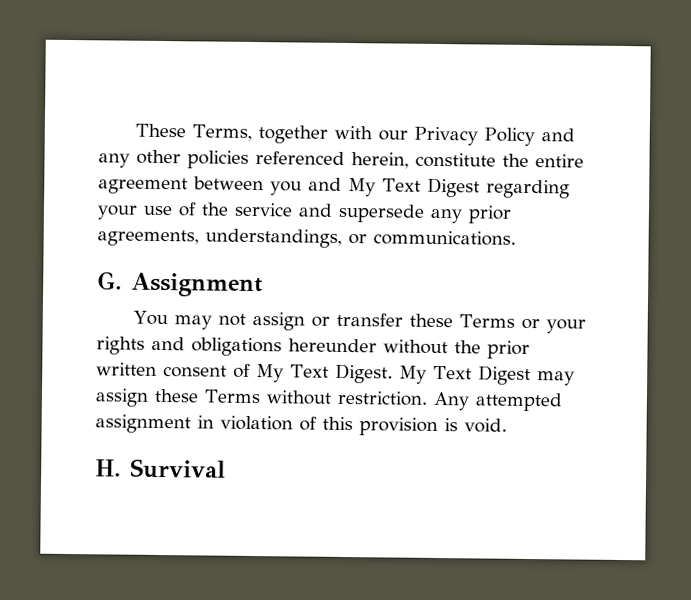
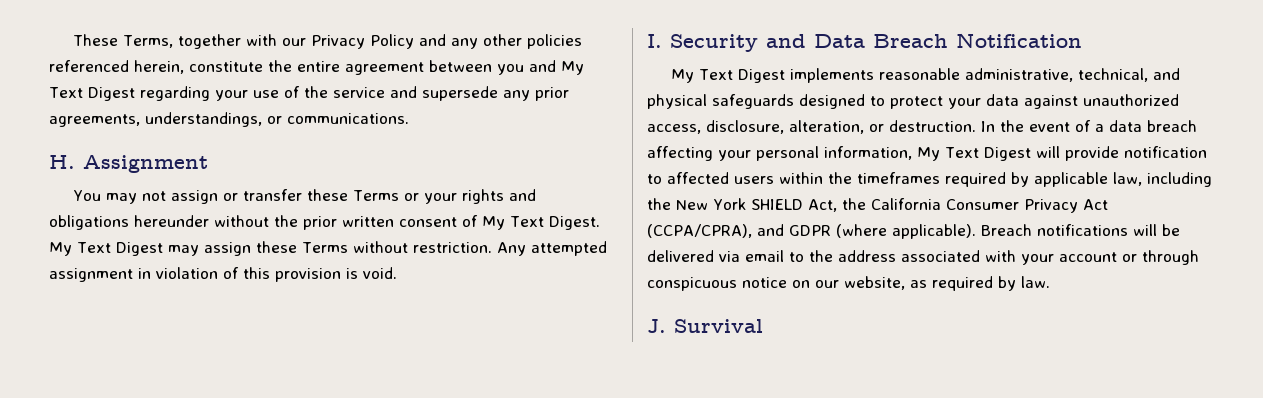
[97,271,122,290] G. -> [49,155,75,169] H.
[95,459,121,477] H. -> [647,33,1082,52] [670,68,1180,83] [647,94,1179,109] [647,120,1197,134] [647,146,1207,161] [647,172,1212,187] [647,198,1108,213] [647,224,1180,239] [647,250,1199,265] [647,276,1050,291] [647,319,666,333] I. Security and Data Breach Notification // My Text Digest implements reasonable administrative, technical, and physical safeguards designed to protect your data against unauthorized access, disclosure, alteration, or destruction. In the event of a data breach affecting your personal information, My Text Digest will provide notification to affected users within the timeframes required by applicable law, including the New York SHIELD Act, the California Consumer Privacy Act (CCPA/CPRA), and GDPR (where applicable). Breach notifications will be delivered via email to the address associated with your account or through conspicuous notice on our website, as required by law. // J.

